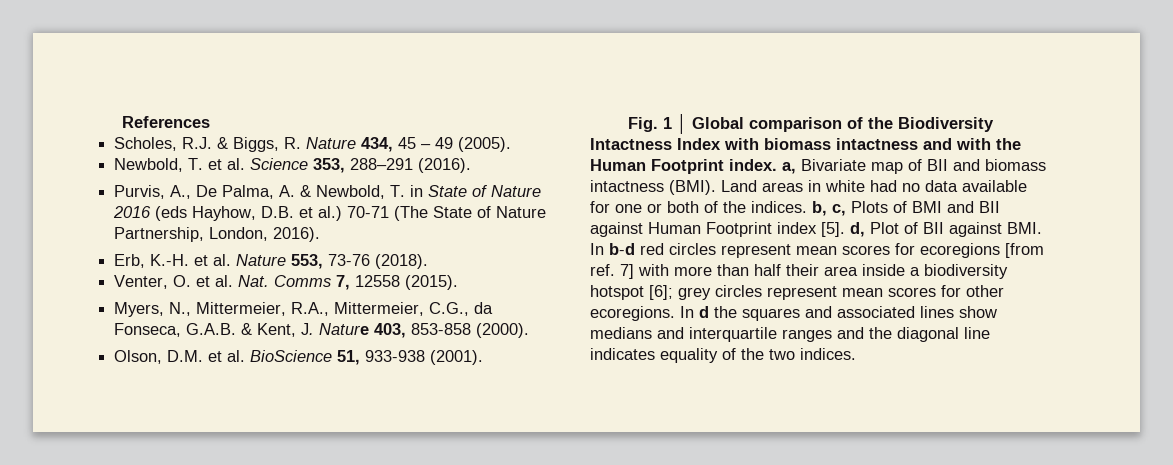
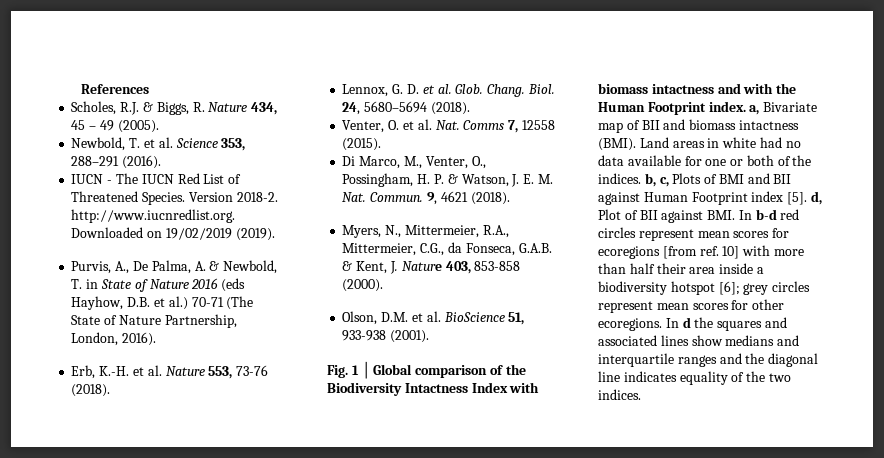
(472, 165) none -> [71,173,242,184] [71,191,278,205] [71,209,236,223] [71,227,275,241] // IUCN - The IUCN Red List of Threatened Species. Version 2018-2. http://www.iucnredlist.org. Downloaded on 19/02/2019 (2019).
(429, 261) none -> [342,84,555,97] [342,101,470,115] // Lennox, G. D. et al. Glob. Chang. Biol. 24, 5680–5694 (2018).
(459, 282) none -> [342,156,486,169] [342,173,553,187] [342,191,510,205] // Di Marco, M., Venter, O., Possingham, H. P. & Watson, J. E. M. Nat. Commun. 9, 4621 (2018).
[620,264,634,279] 7] -> [722,246,740,259] 10]

